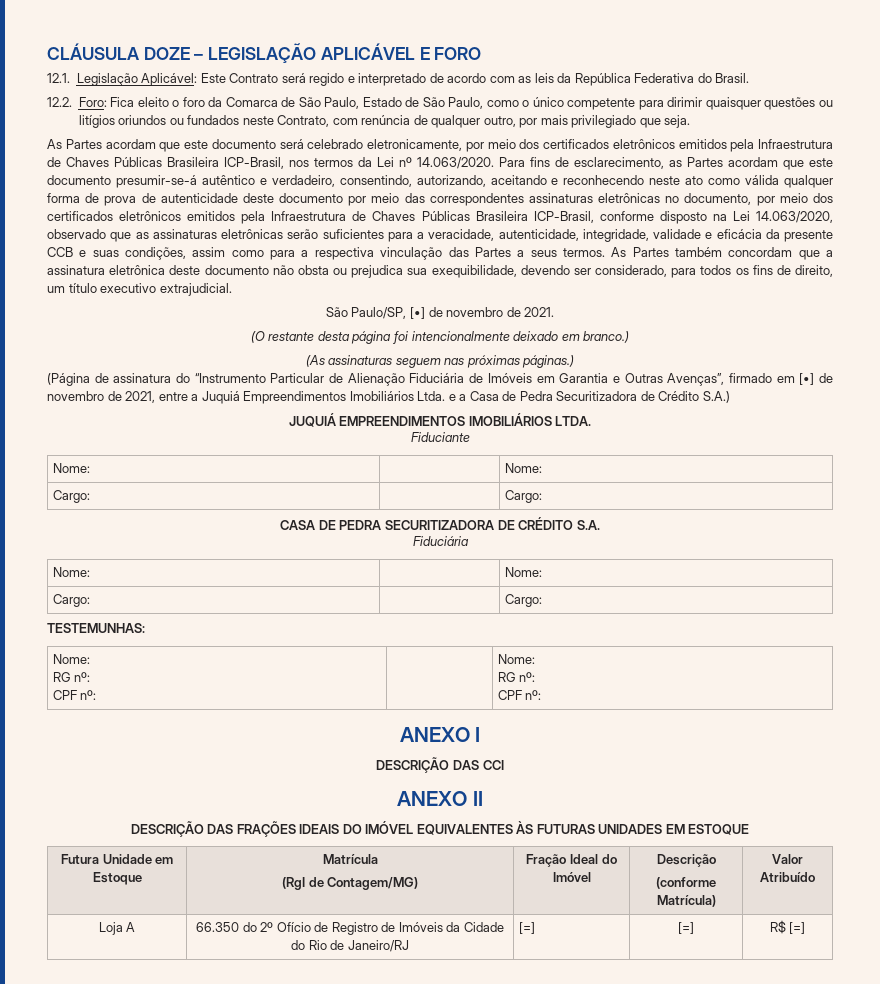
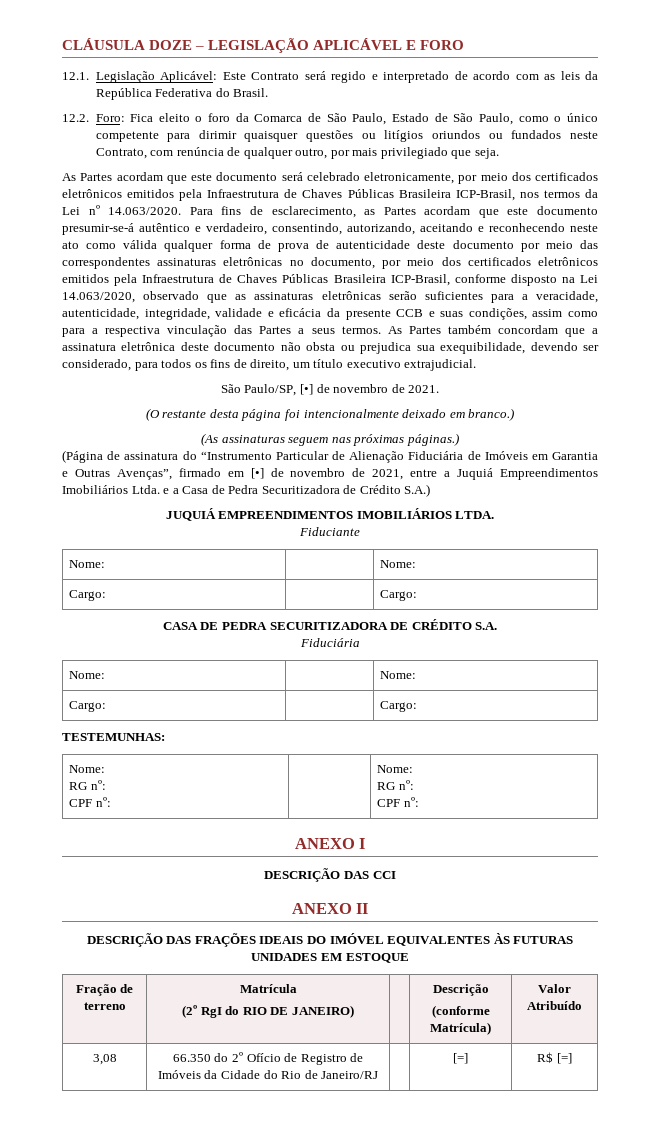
[60,854,174,864] [92,872,142,885] [322,854,378,864] [281,877,419,890] [526,854,617,867] [552,872,591,882] Futura Unidade em Estoque | Matrícula // (RgI de Contagem/MG) | Fração Ideal do Imóvel -> [75,984,134,996] [83,1002,126,1010] [239,984,297,993] [182,1005,354,1018] Fração de terreno | Matrícula // (2º RgI do RIO DE JANEIRO) |
[98,922,136,935] Loja A -> [92,1054,117,1065] 3,08
[518,922,535,934] [=] -> (379, 1075) none

